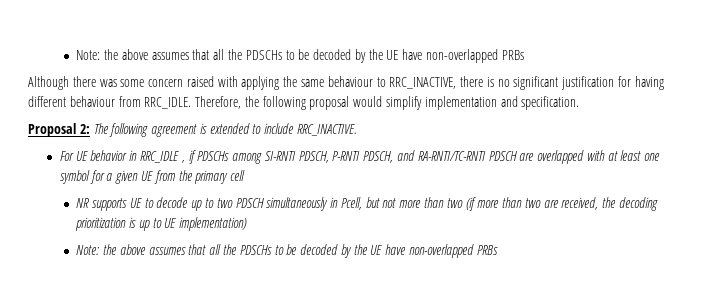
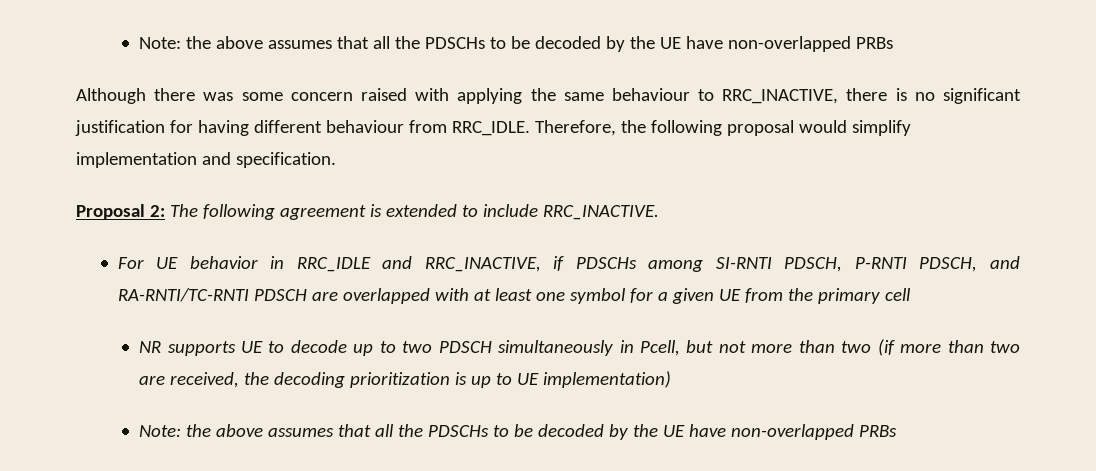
[180,160,185,163] , -> [382,256,541,272] and RRC_INACTIVE,

